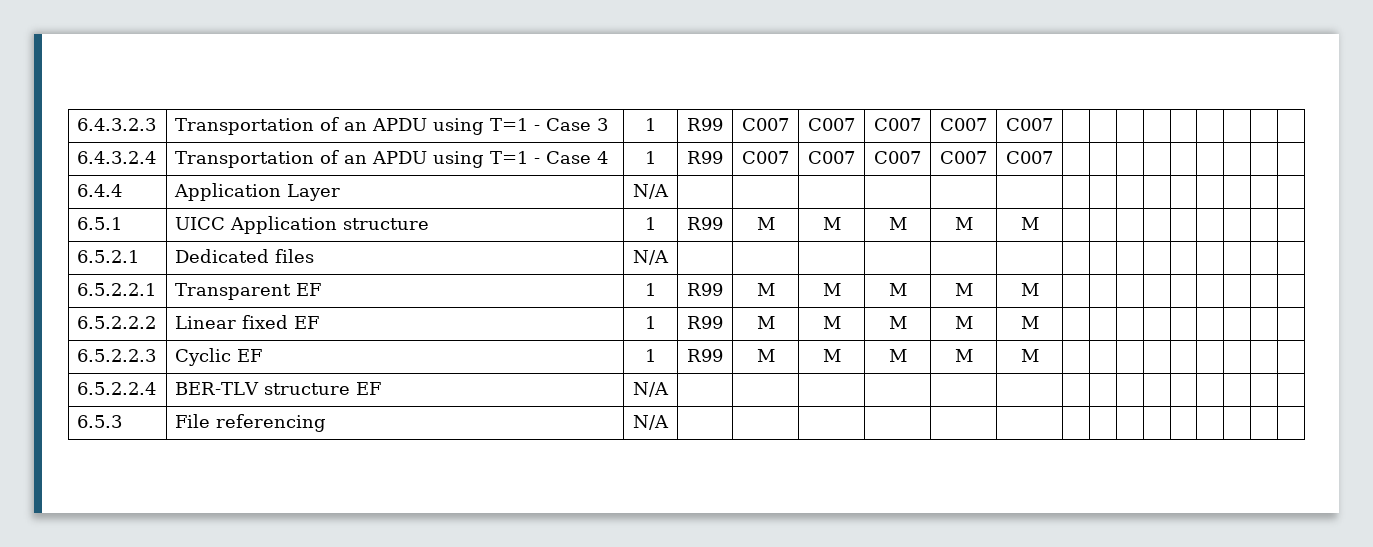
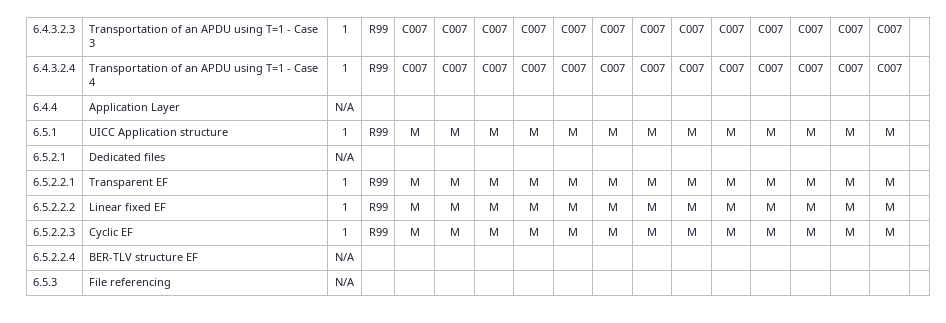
(1053, 124) | | | | | | | -> [600,25,625,33] [639,25,665,33] [679,25,704,33] [718,25,744,33] [758,25,783,33] [798,25,823,33] [837,25,863,33] [877,25,902,33] C007 | C007 | C007 | C007 | C007 | C007 | C007 | C007
(1053, 157) | | | | | | | -> [600,64,625,72] [639,64,665,72] [679,64,704,72] [718,64,744,72] [758,64,783,72] [798,64,823,72] [837,64,863,72] [877,64,902,72] C007 | C007 | C007 | C007 | C007 | C007 | C007 | C007
(1039, 223) | | | | | | | -> [607,128,618,136] [647,128,657,136] [686,128,697,136] [726,128,736,136] [765,128,776,136] [805,128,816,136] [845,128,855,136] [884,128,895,136] M | M | M | M | M | M | M | M
(1039, 289) | | | | | | | -> [607,178,618,186] [647,178,657,186] [686,178,697,186] [726,178,736,186] [765,178,776,186] [805,178,816,186] [845,178,855,186] [884,178,895,186] M | M | M | M | M | M | M | M
(1039, 322) | | | | | | | -> [607,203,618,211] [647,203,657,211] [686,203,697,211] [726,203,736,211] [765,203,776,211] [805,203,816,211] [845,203,855,211] [884,203,895,211] M | M | M | M | M | M | M | M
(1039, 355) | | | | | | | -> [607,228,618,236] [647,228,657,236] [686,228,697,236] [726,228,736,236] [765,228,776,236] [805,228,816,236] [845,228,855,236] [884,228,895,236] M | M | M | M | M | M | M | M

